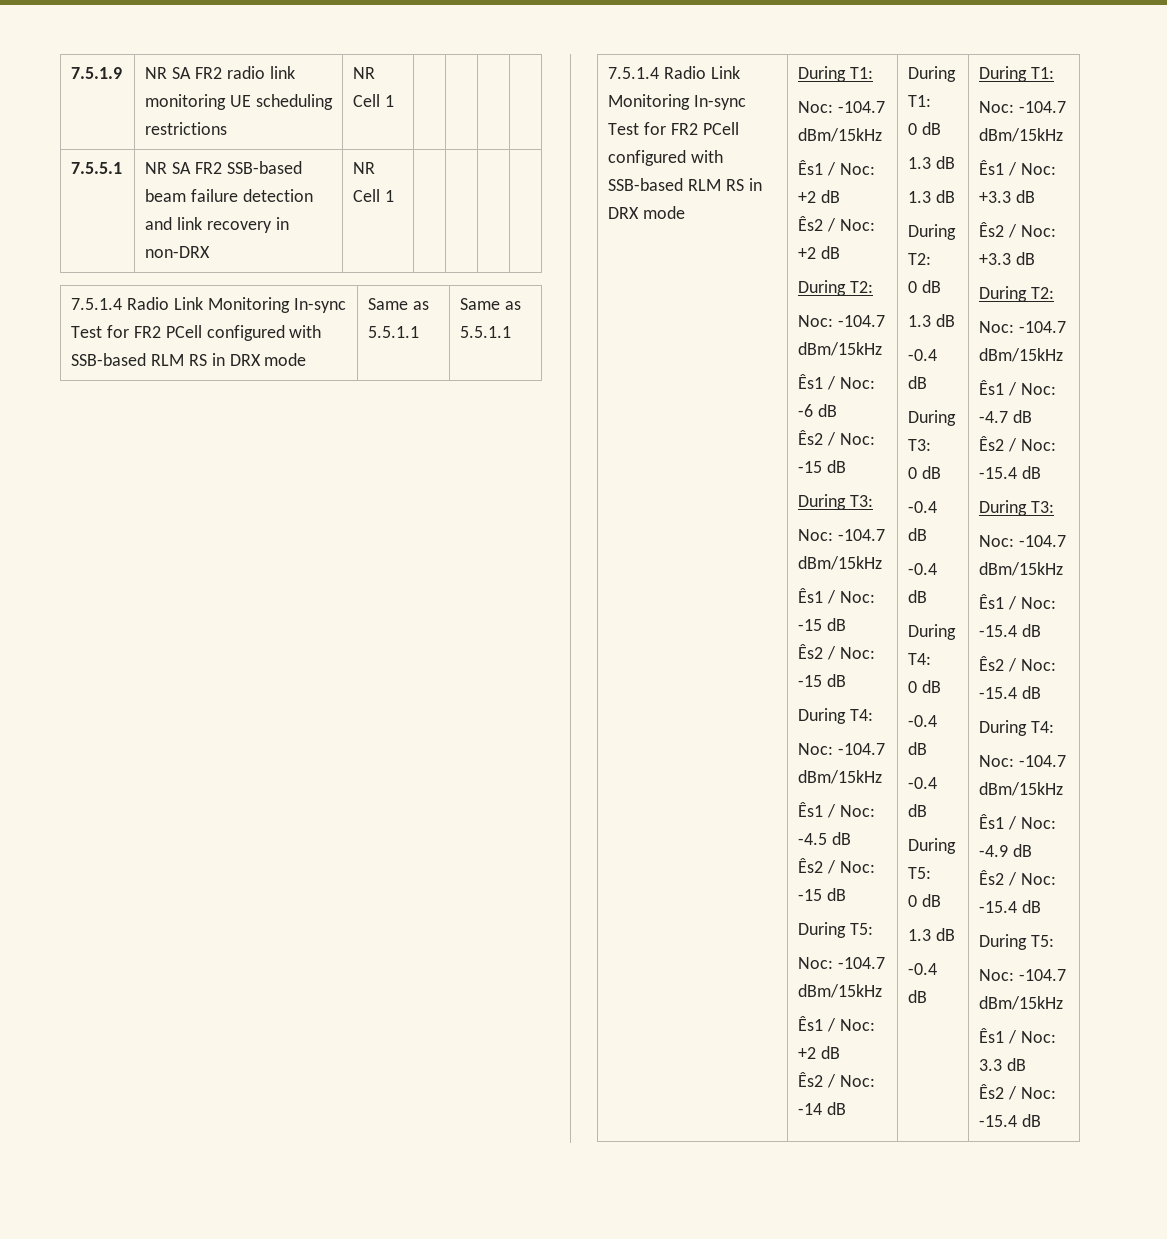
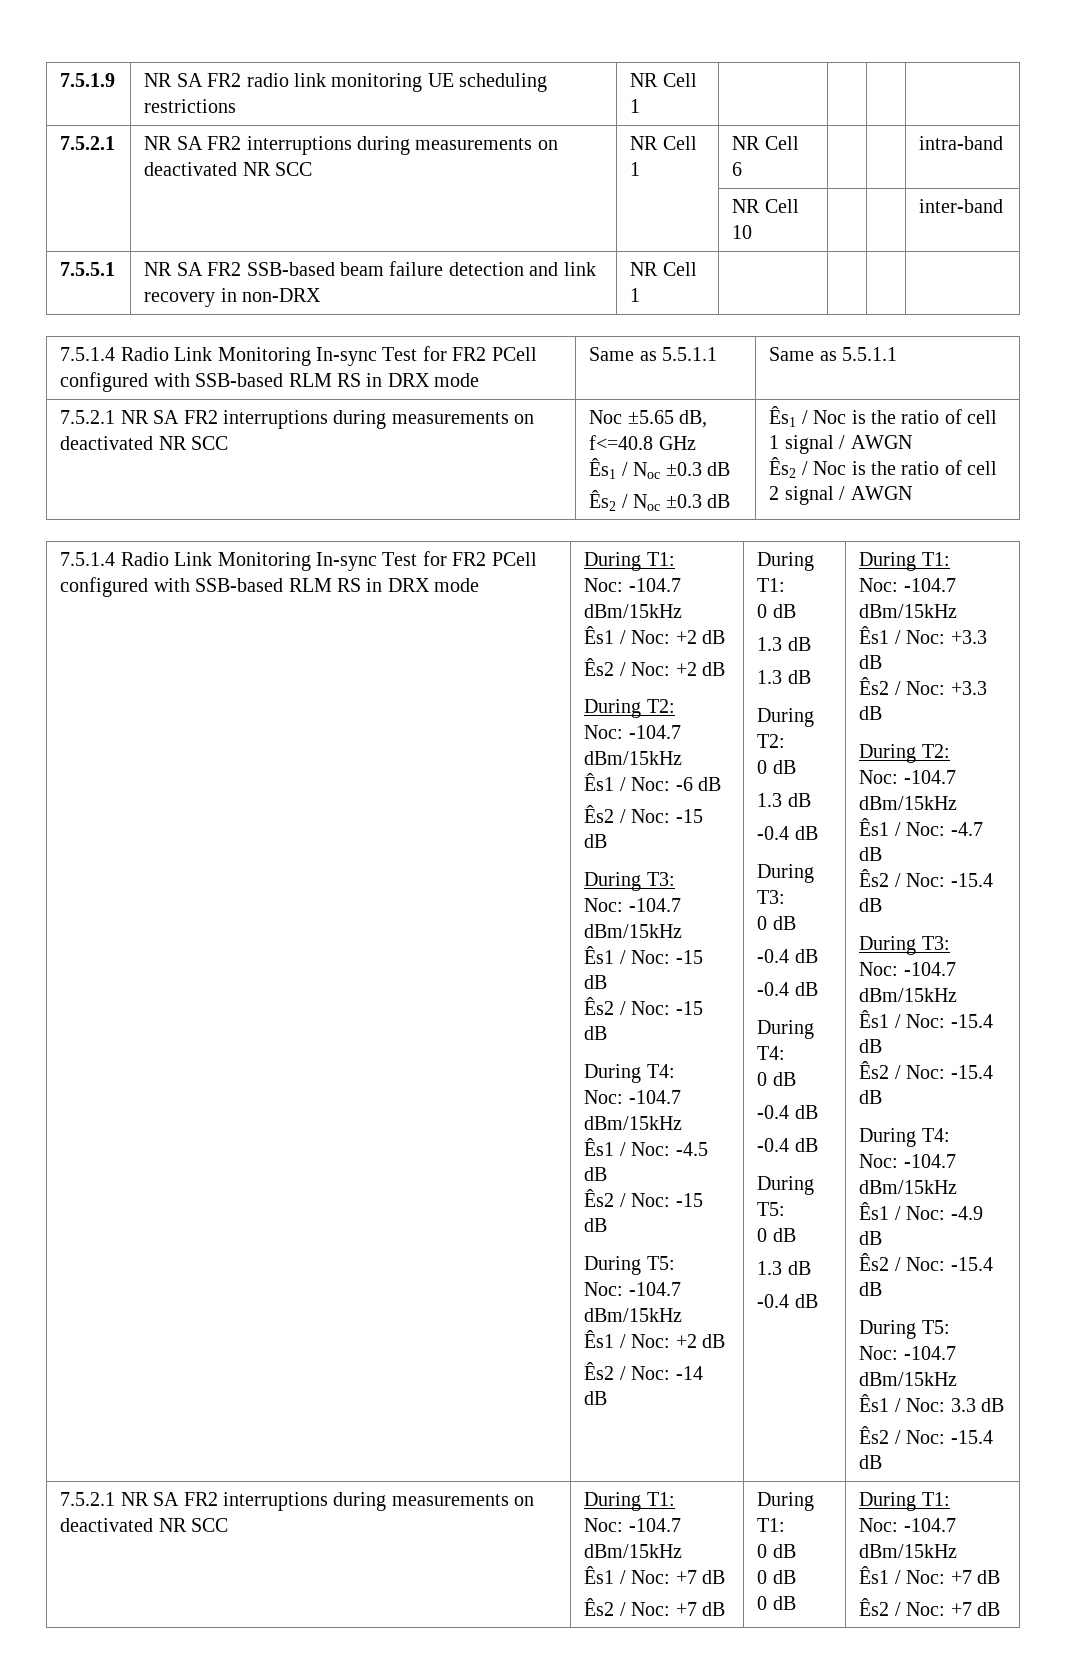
(394, 101) none -> [60,136,116,150] [144,136,558,155] [144,162,313,176] [630,136,697,150] [630,162,641,176] [732,136,799,150] [732,162,743,176] [919,136,1004,150] [732,199,799,213] [732,225,753,239] [919,199,1004,213] // 7.5.2.1 | NR SA FR2 interruptions during measurements on deactivated NR SCC | NR Cell 1 | NR Cell 6 | | | intra-band // | | | NR Cell 10 | | | inter-band
(512, 332) none -> [60,410,535,429] [60,436,229,450] [589,410,708,428] [589,435,696,450] [589,458,731,479] [589,490,731,511] [769,406,998,427] [769,435,912,454] [769,457,998,478] [769,486,912,505] // 7.5.2.1 NR SA FR2 interruptions during measurements on deactivated NR SCC | Noc ±5.65 dB, f<=40.8 GHz // Ês1 / Noc ±0.3 dB // Ês2 / Noc ±0.3 dB | Ês1 / Noc is the ratio of cell 1 signal / AWGN // Ês2 / Noc is the ratio of cell 2 signal / AWGN
(1041, 1120) none -> [60,1492,535,1511] [60,1518,229,1532] [584,1492,675,1511] [584,1518,681,1532] [584,1544,683,1558] [584,1566,726,1584] [584,1598,726,1616] [757,1492,815,1511] [757,1518,786,1532] [757,1544,796,1558] [757,1570,796,1584] [757,1596,796,1610] [859,1492,950,1511] [859,1518,956,1532] [859,1544,958,1558] [859,1566,1001,1584] [859,1598,1001,1616] // 7.5.2.1 NR SA FR2 interruptions during measurements on deactivated NR SCC | During T1: // Noc: -104.7 dBm/15kHz // Ês1 / Noc: +7 dB // Ês2 / Noc: +7 dB | During T1: // 0 dB // 0 dB // 0 dB | During T1: // Noc: -104.7 dBm/15kHz // Ês1 / Noc: +7 dB // Ês2 / Noc: +7 dB

